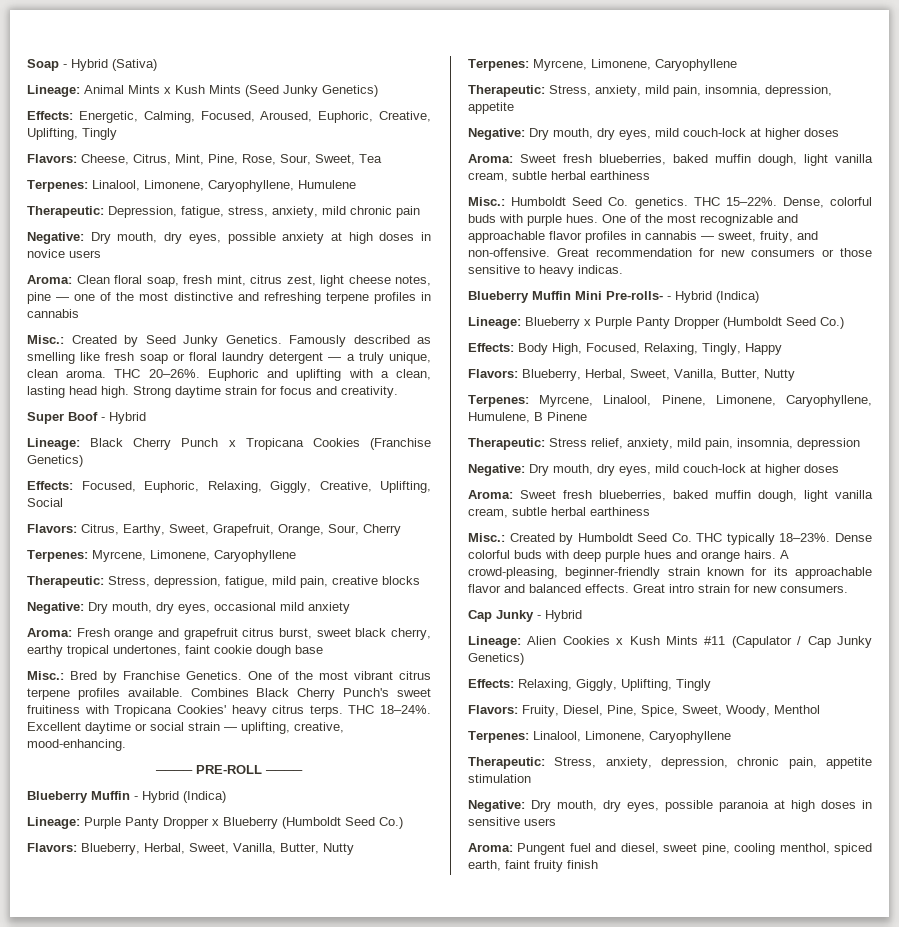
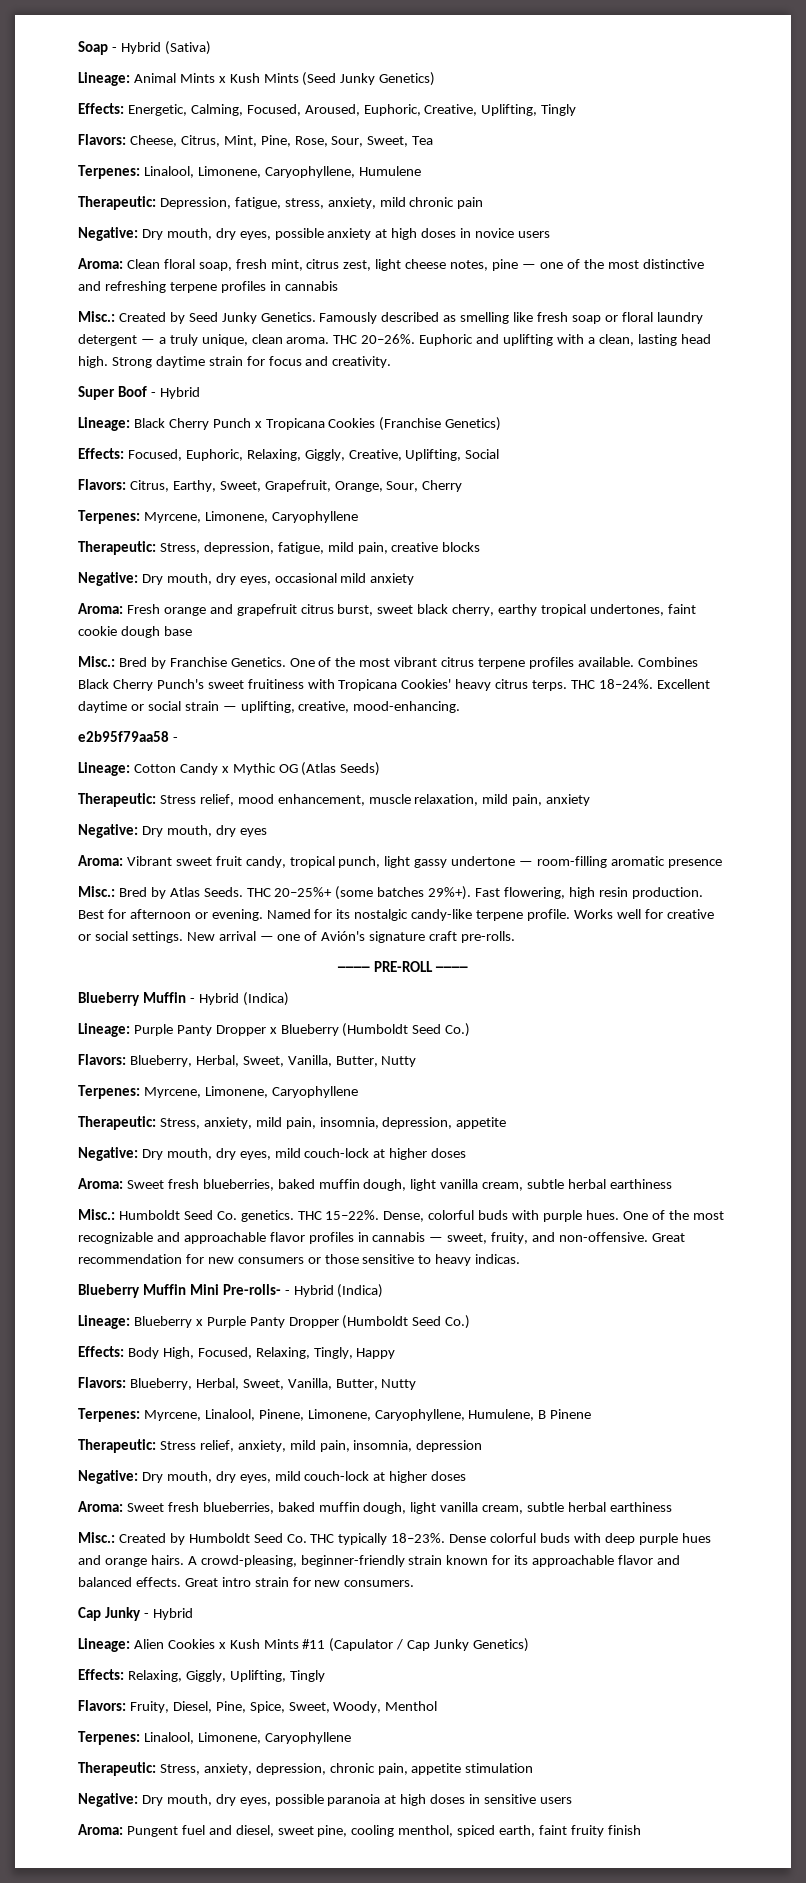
(126, 745) none -> [78,731,178,742] [78,762,381,776] [78,793,591,807] [78,824,267,838] [78,855,722,868] [78,886,703,900] [78,909,714,921] [78,931,516,943] // e2b95f79aa58 - // Lineage: Cotton Candy x Mythic OG (Atlas Seeds) // Therapeutic: Stress relief, mood enhancement, muscle relaxation, mild pain, anxiety // Negative: Dry mouth, dry eyes // Aroma: Vibrant sweet fruit candy, tropical punch, light gassy undertone — room-filling aromatic presence // Misc.: Bred by Atlas Seeds. THC 20–25%+ (some batches 29%+). Fast flowering, high resin production. Best for afternoon or evening. Named for its nostalgic candy-like terpene profile. Works well for creative or social settings. New arrival — one of Avión's signature craft pre-rolls.

